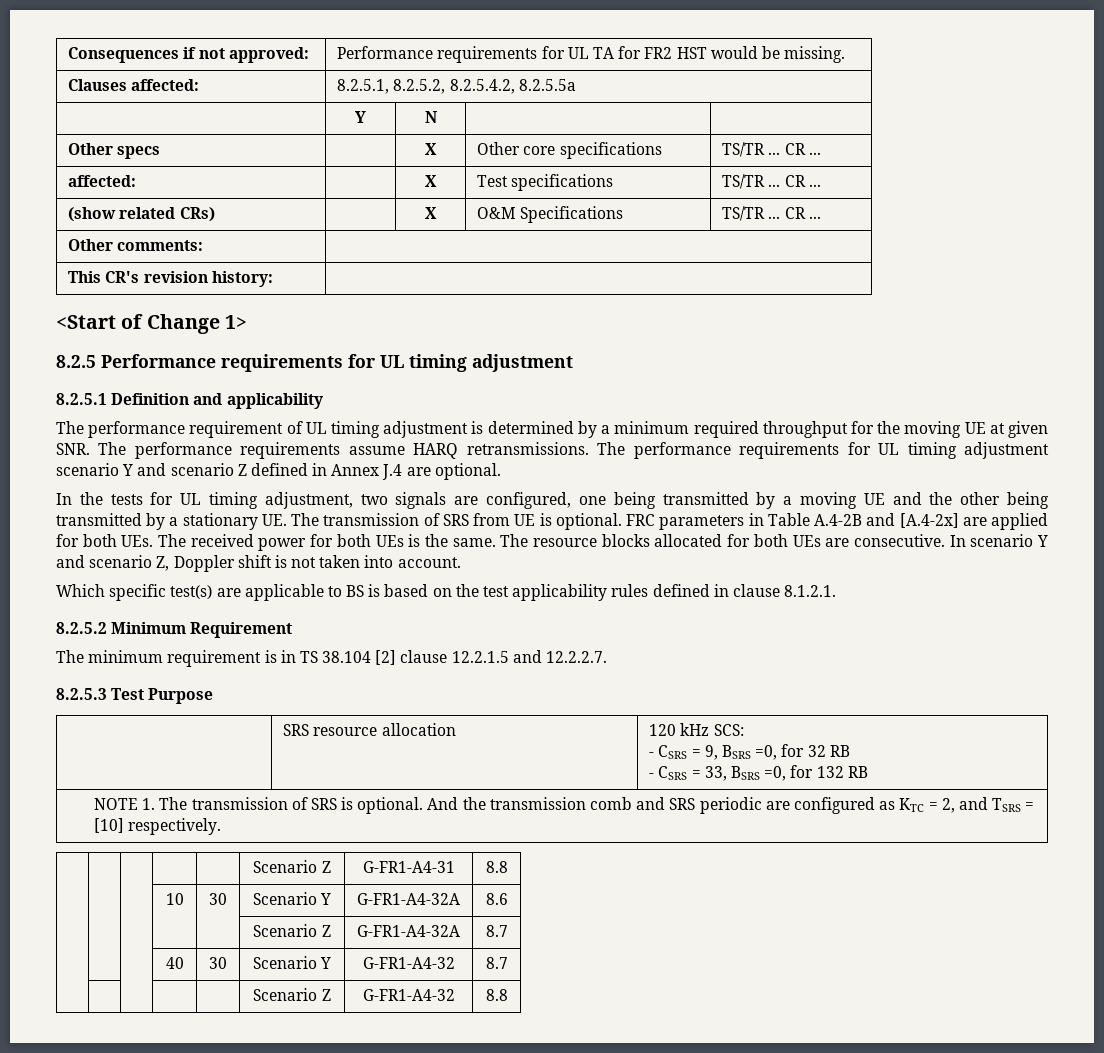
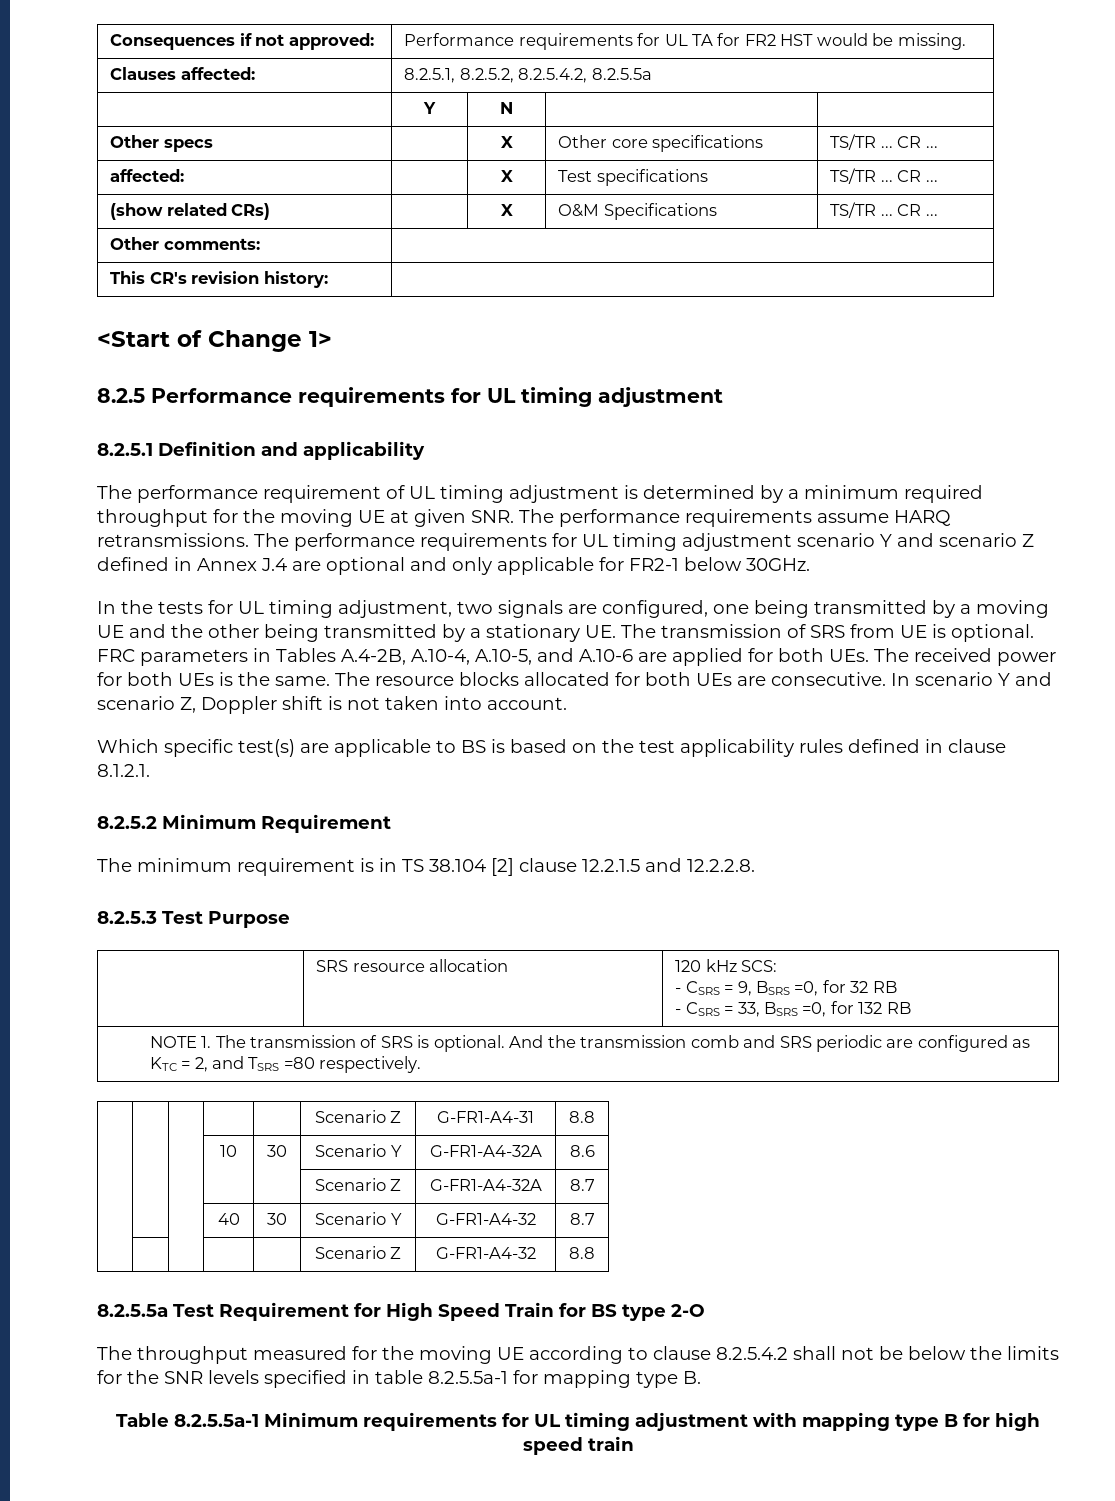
[434,463,501,480] optional. -> [326,557,810,575] optional and only applicable for FR2-1 below 30GHz.
[767,513,959,528] Table A.4-2B and [A.4-2x] -> [276,648,633,665] Tables A.4-2B, A.10-4, A.10-5, and A.10-6
[546,651,608,663] 12.2.2.7. -> [687,859,755,872] 12.2.2.8.
[1025,802,1035,810] [94,818,125,833] = [10] -> [283,1057,315,1069] =80
(508, 995) none -> [97,1302,705,1321] [97,1346,1059,1364] [97,1370,701,1388] [116,1412,1040,1431] [522,1436,634,1455] // 8.2.5.5a Test Requirement for High Speed Train for BS type 2-O // The throughput measured for the moving UE according to clause 8.2.5.4.2 shall not be below the limits for the SNR levels specified in table 8.2.5.5a-1 for mapping type B. // Table 8.2.5.5a-1 Minimum requirements for UL timing adjustment with mapping type B for high speed train

